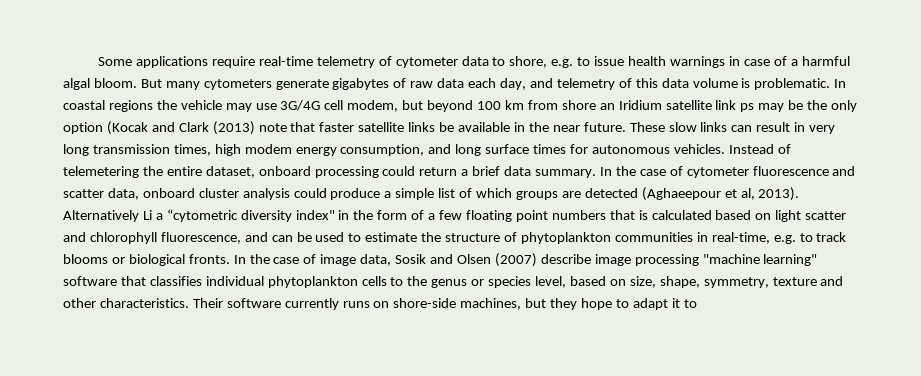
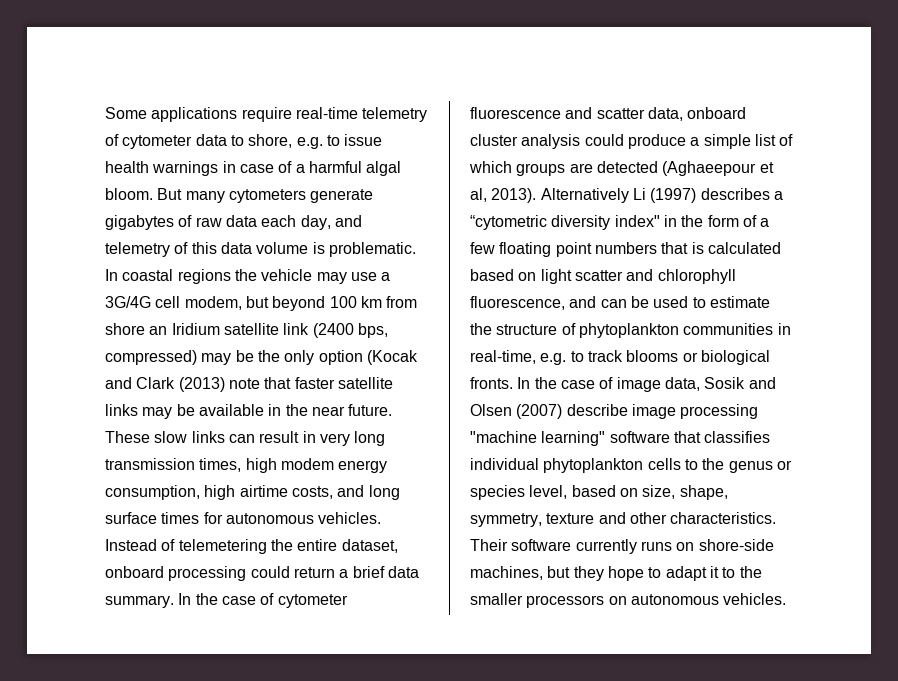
(277, 106) none -> [381,272,391,281] a
[740,103,755,112] ps -> [312,323,388,338] [105,350,197,365] (2400 bps, compressed)
(436, 127) none -> [142,407,173,419] may
(425, 150) none -> [204,485,333,500] high airtime costs,
(152, 215) none -> [650,188,770,203] (1997) describes
(697, 303) none -> [739,566,762,578] [470,593,787,608] the smaller processors on autonomous vehicles.

